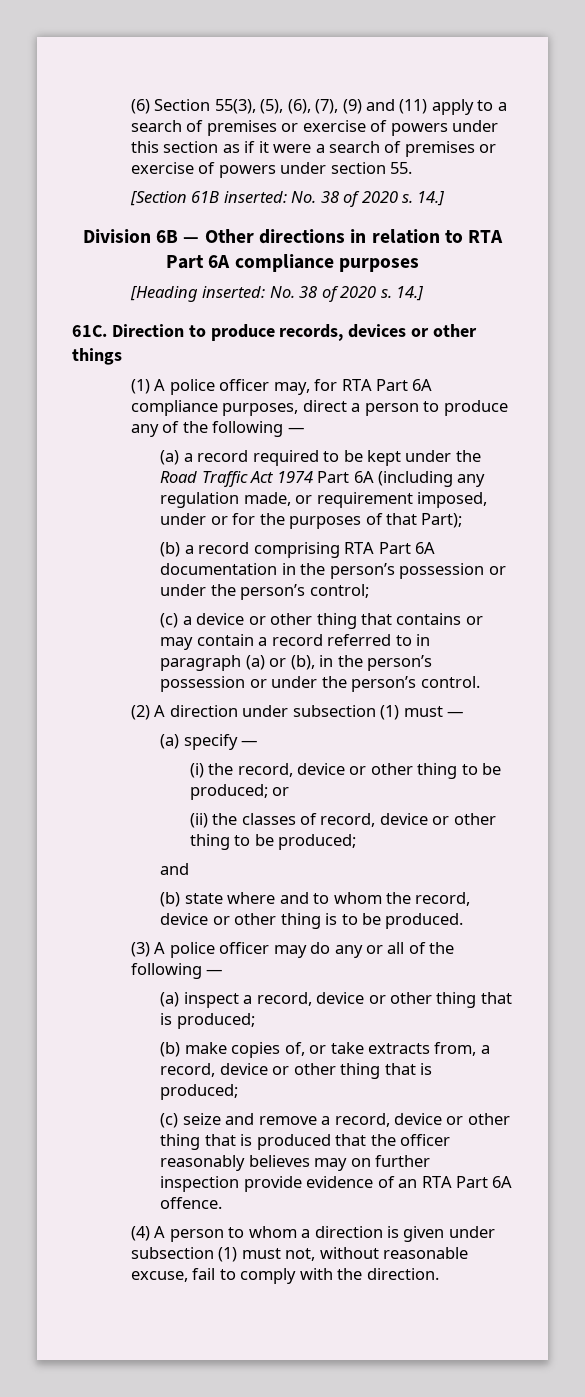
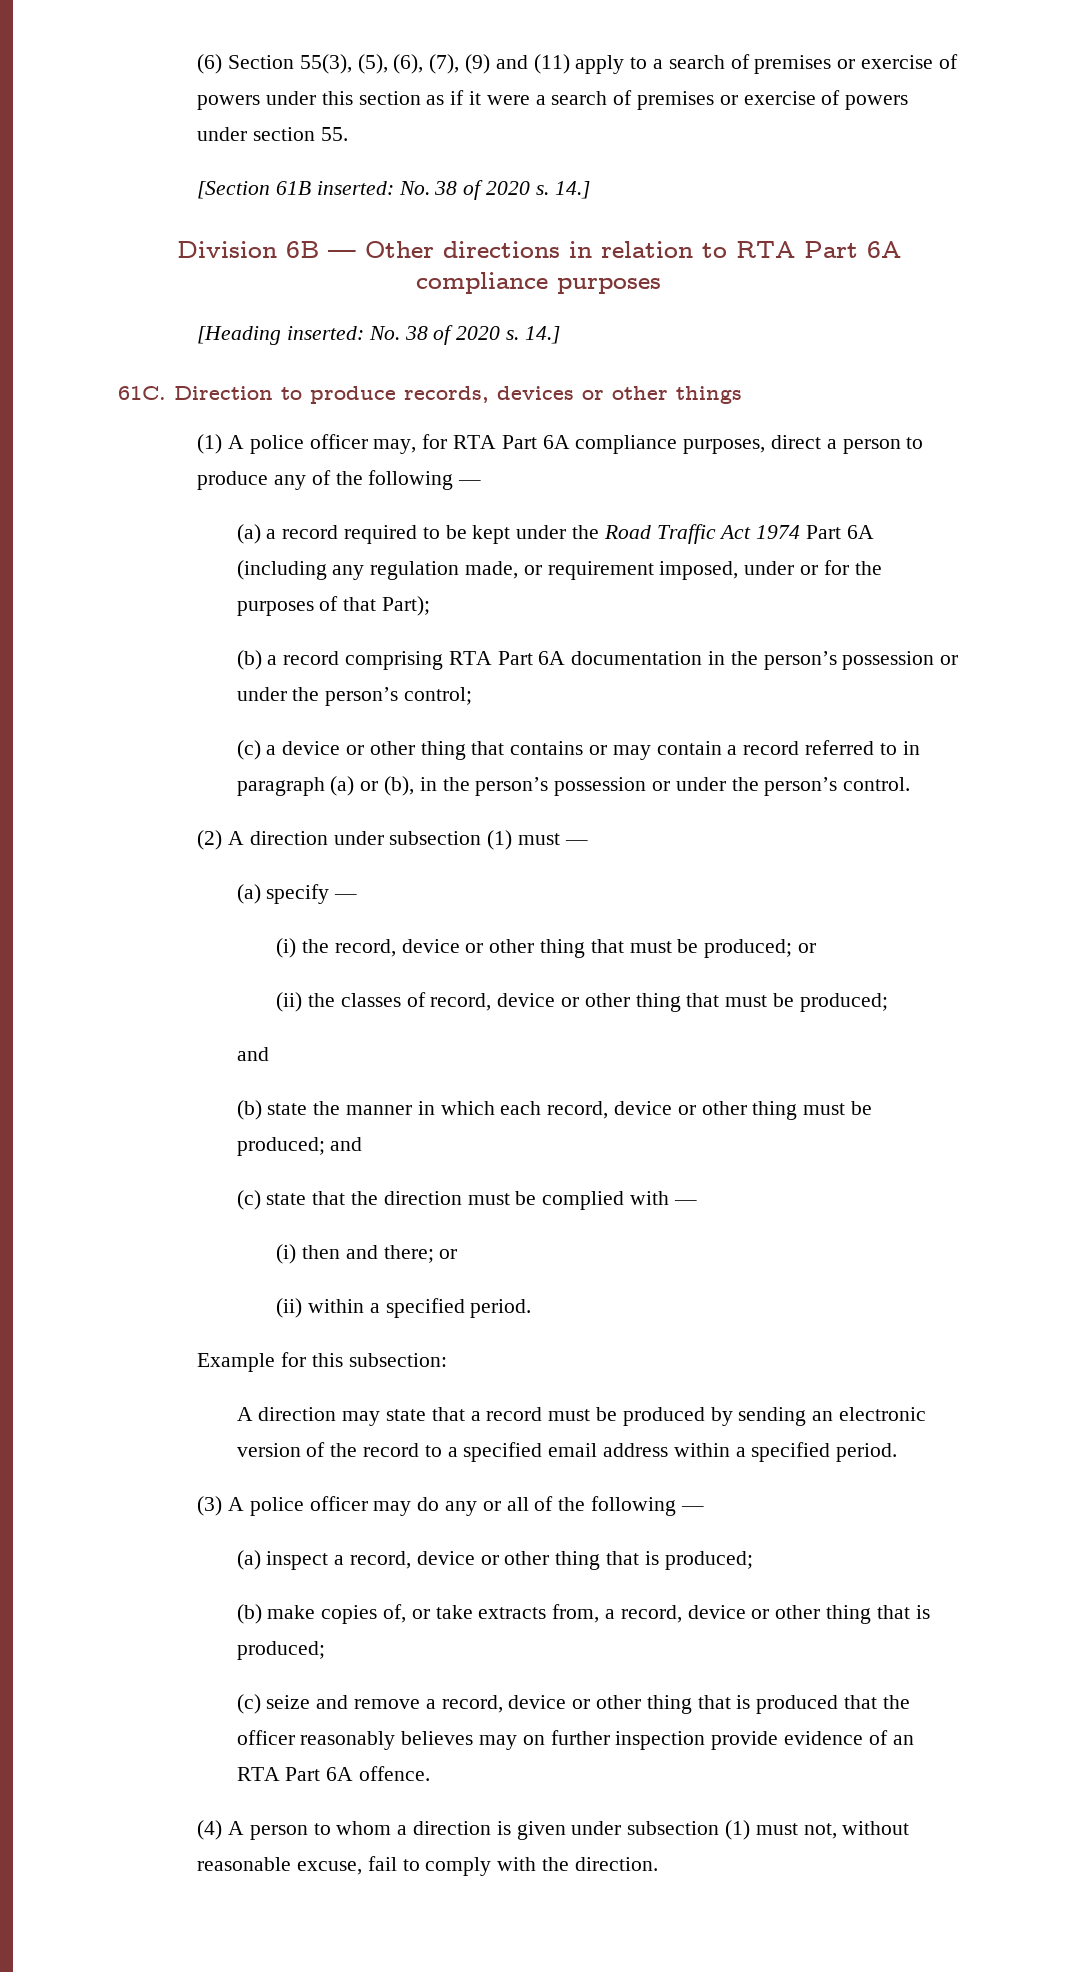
[461,764,478,775] to -> [590,939,672,953] that must
[234,835,251,846] to -> [686,993,768,1007] that must
[227,892,471,906] [160,913,464,929] where and to whom the record, device or other thing is to be produced. -> [313,1101,873,1120] [236,1137,363,1156] [236,1190,697,1210] [276,1244,458,1264] [276,1298,532,1318] [197,1352,447,1372] [236,1407,927,1426] [236,1442,898,1462] the manner in which each record, device or other thing must be produced; and // (c) state that the direction must be complied with — // (i) then and there; or // (ii) within a specified period. // Example for this subsection: // A direction may state that a record must be produced by sending an electronic version of the record to a specified email address within a specified period.

